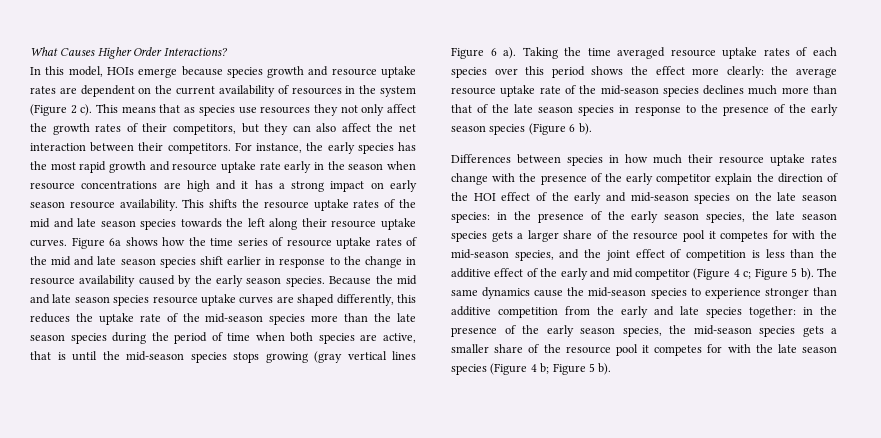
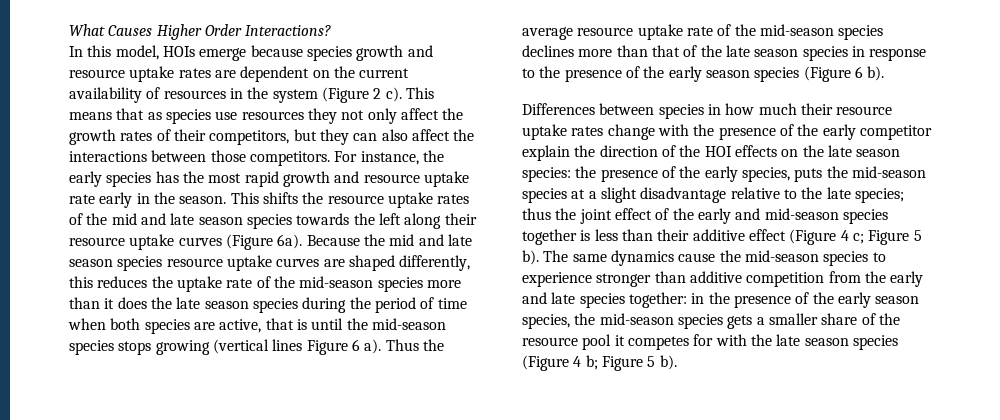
[398,124,416,132] [30,142,164,152] net interaction between their -> [69,150,246,162] interactions between those
[348,161,417,170] [30,180,417,192] [30,199,178,211] season when resource concentrations are high and it has a strong impact on early season resource availability. -> [179,196,227,204] season.
[30,237,417,249] [30,256,416,268] [30,275,325,287] curves. Figure 6a shows how the time series of resource uptake rates of the mid and late season species shift earlier in response to the change in resource availability caused by the early season species. -> [178,234,303,250] curves (Figure 6a).
(369, 317) none -> [104,297,147,309] it does
[314,351,387,363] (gray vertical -> [212,339,269,354] (vertical
[522,47,837,59] [451,66,764,78] Taking the time averaged resource uptake rates of each species over this period shows the effect more clearly: -> [385,339,419,351] Thus
[748,85,778,95] much -> (574, 51) none
(496, 197) none -> [734,145,901,157] [522,166,926,182] [522,187,904,203] [522,208,612,224] effects on the late season species: the presence of the early species, puts the mid-season species at a slight disadvantage relative to the late species; thus the joint
[736,192,837,201] [451,211,837,223] [451,230,838,242] [451,249,747,261] on the late season species: in the presence of the early season species, the late season species gets a larger share of the resource pool it competes for with the mid-season species, and the joint effect of competition -> [522,229,577,245] together
[820,249,837,258] the -> [657,229,690,241] their
[526,268,690,280] of the early and mid competitor -> (786, 235) none

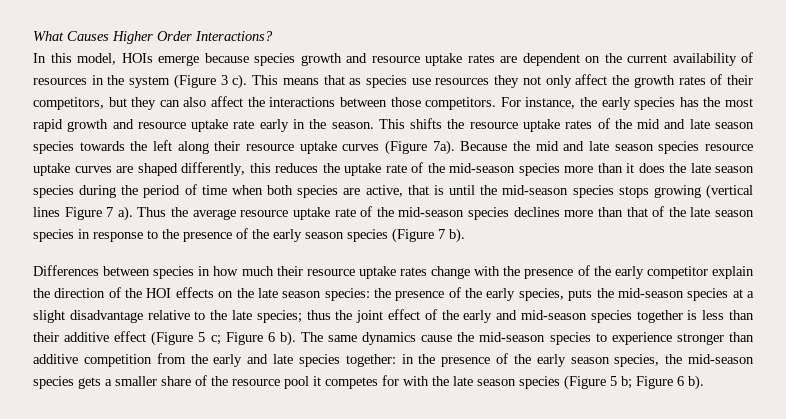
[373,88,382,99] 2 -> [220,75,228,85] 3
[277,234,303,249] 6a). -> [432,140,455,155] 7a).
[351,339,360,351] 6 -> [106,207,114,217] 7
[854,66,863,78] 6 -> [438,229,445,239] 7
[840,230,849,241] 4 -> [198,332,206,342] 5
[913,230,922,241] 5 -> [267,332,275,342] 6
[573,356,582,367] 4 -> [610,376,617,386] 5
[647,356,656,367] 5 -> [677,376,684,386] 6

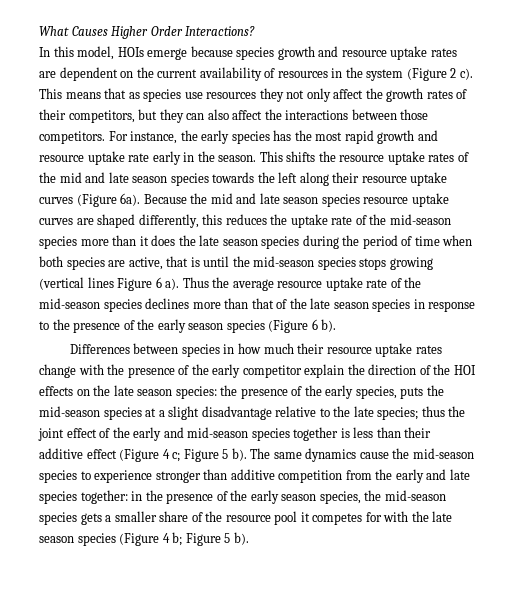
[220,75,228,85] 3 -> [450,68,457,78] 2
[432,140,455,155] 7a). -> [120,193,141,206] 6a).
[106,207,114,217] 7 -> [155,277,162,288] 6
[438,229,445,239] 7 -> [311,319,318,330] 6
[198,332,206,342] 5 -> [162,449,170,459] 4
[267,332,275,342] 6 -> [222,449,229,459] 5
[610,376,617,386] 5 -> [162,533,170,543] 4
[677,376,684,386] 6 -> [224,533,231,543] 5

